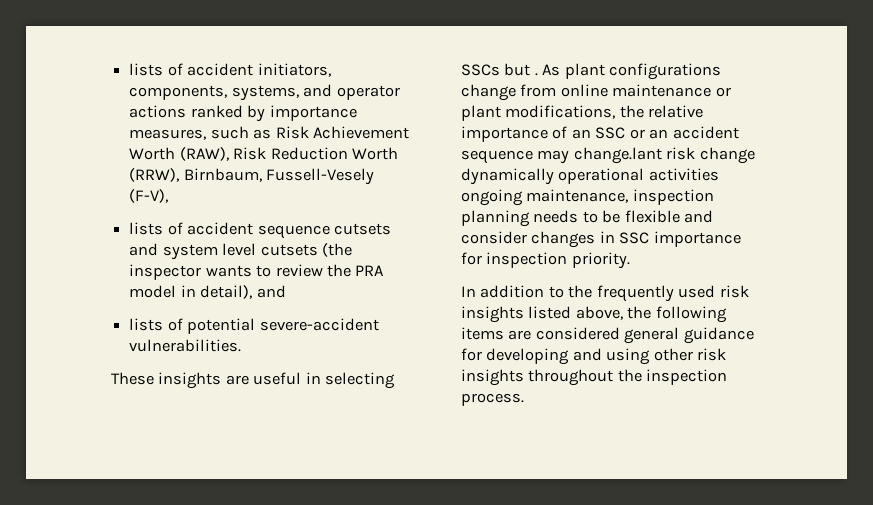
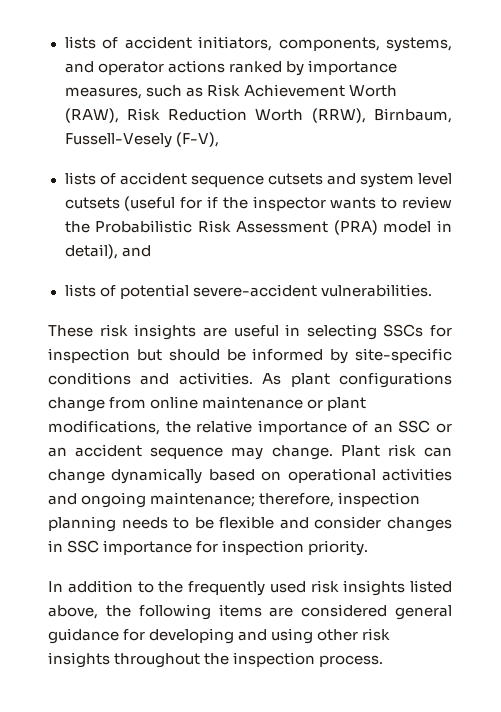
[321,243,352,257] (the -> [124,196,248,211] (useful for if the
[355,265,385,276] PRA -> [95,220,378,235] Probabilistic Risk Assessment (PRA)
(154, 378) none -> [99,324,128,337] risk
[504,63,538,76] but . -> [430,325,452,337] [48,348,452,364] [48,372,253,385] for inspection but should be informed by site-specific conditions and activities.
[573,147,755,164] [461,168,719,185] [461,189,629,206] change.lant risk change dynamically operational activities ongoing maintenance, -> [271,444,453,460] [48,468,452,484] [48,492,335,508] change. Plant risk can change dynamically based on operational activities and ongoing maintenance; therefore,

